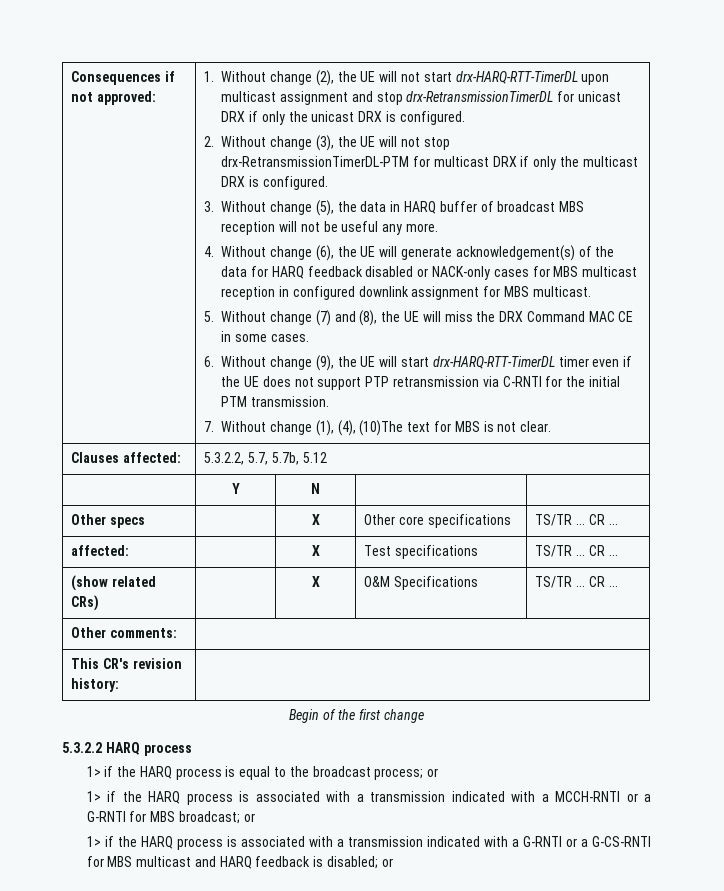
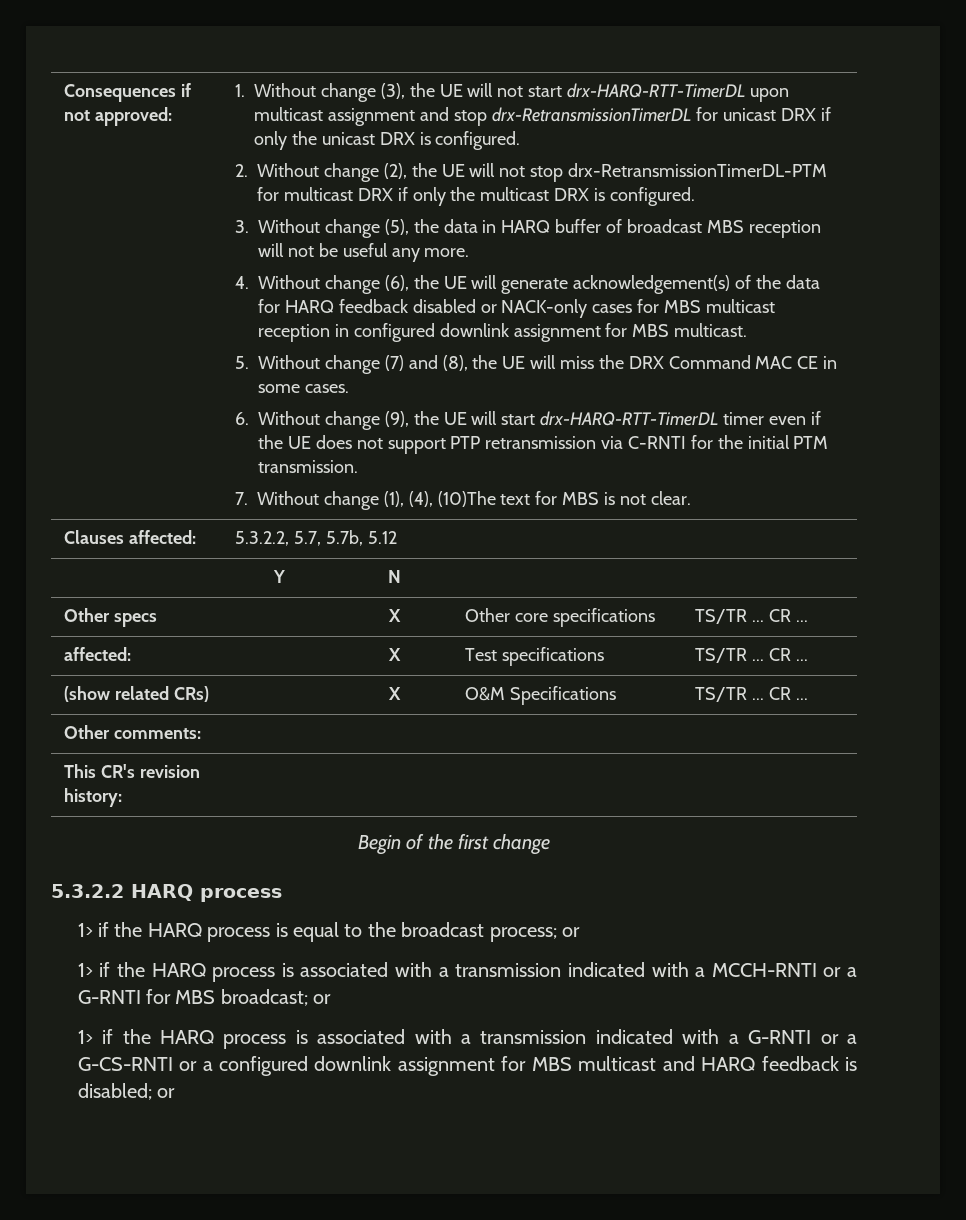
[315,70,334,86] (2), -> [380,83,405,99] (3),
[315,135,334,151] (3), -> [383,163,407,179] (2),
(651, 841) none -> [179,1056,495,1076] or a configured downlink assignment

